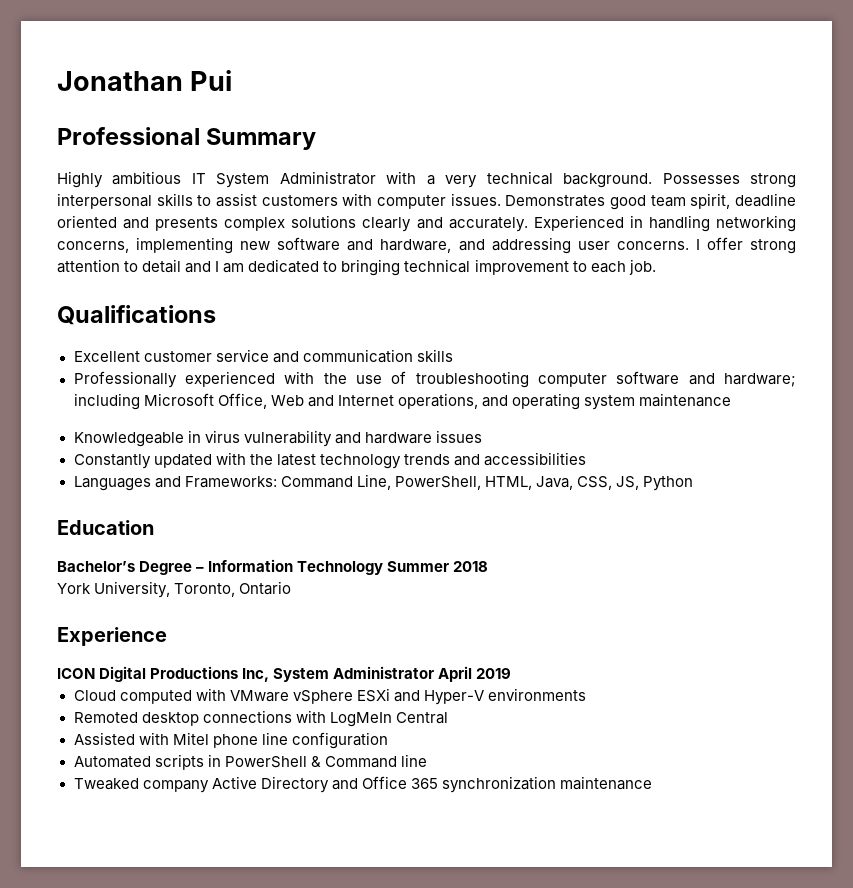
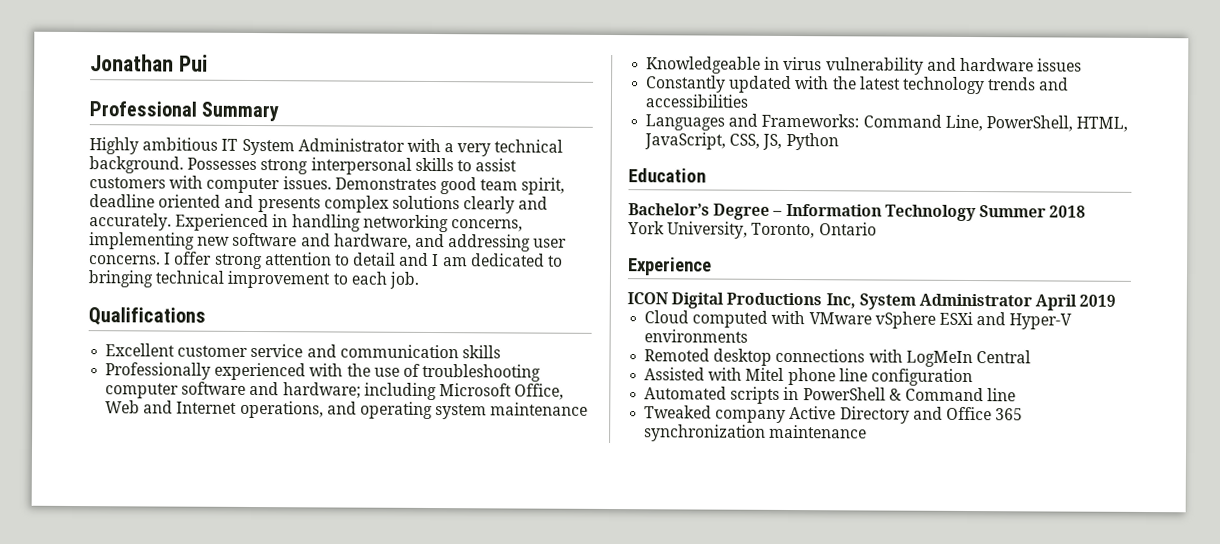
[535,476,573,490] Java, -> [644,132,727,150] JavaScript,

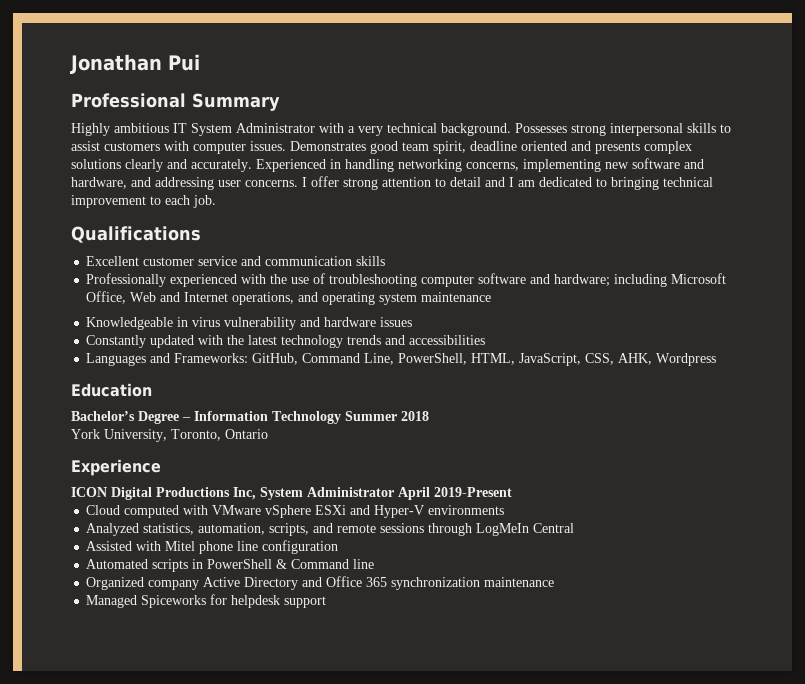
(860, 120) none -> [252,353,299,365] GitHub,
[762,132,839,151] JS, Python -> [618,353,717,366] AHK, Wordpress
[1079,294,1117,307] 2019 -> [434,487,512,497] 2019-Present
[644,348,903,366] Remoted desktop connections with -> [86,523,473,536] Analyzed statistics, automation, scripts, and remote sessions through
[644,405,713,419] Tweaked -> [86,577,145,590] Organized
(868, 431) none -> [86,594,327,608] // Managed Spiceworks for helpdesk support

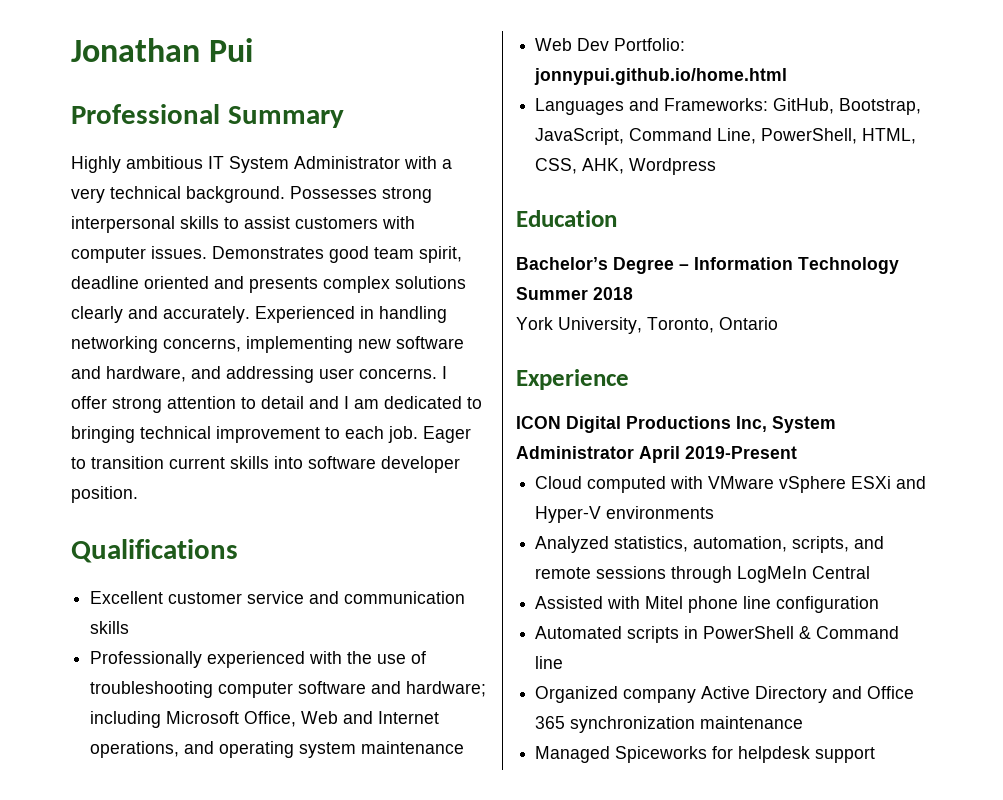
(216, 201) none -> [423,426,471,443] [71,456,460,473] [71,486,138,503] Eager to transition current skills into software developer position.
[86,317,413,330] [86,335,486,348] Knowledgeable in virus vulnerability and hardware issues // Constantly updated with the latest technology trends and accessibilities -> [535,38,686,51] [534,68,788,85] Web Dev Portfolio: jonnypui.github.io/home.html
(299, 359) none -> [839,98,922,115] [535,128,625,145] Bootstrap, JavaScript,
[519,353,582,366] JavaScript, -> (917, 136) none

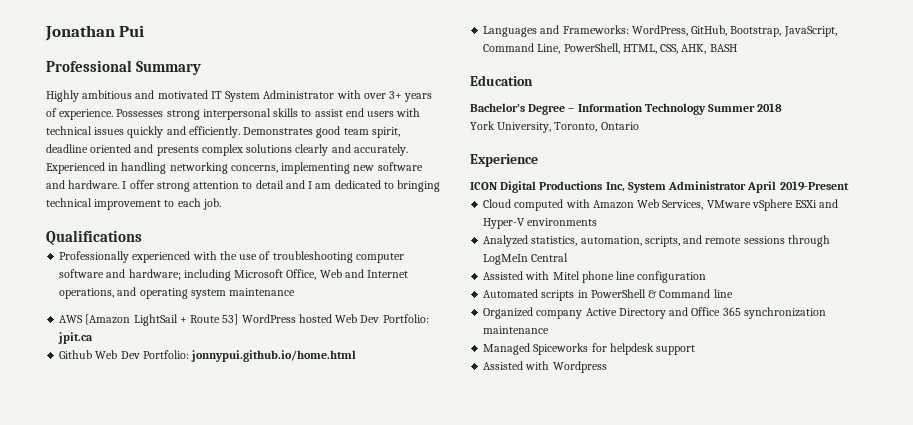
(203, 162) none -> [135,90,208,99] and motivated
[442,159,452,169] [71,186,285,203] a very technical background. -> [363,91,433,102] [46,108,114,120] over 3+ years of experience.
[295,216,415,229] [71,246,207,263] customers with computer issues. -> [345,108,421,117] [46,126,240,138] end users with technical issues quickly and efficiently.
[106,366,437,383] hardware, and addressing user concerns. -> [68,180,120,189] hardware.
[423,426,471,443] [71,456,460,473] [71,486,138,503] [71,539,238,563] [90,591,466,604] [90,621,130,634] Eager to transition current skills into software developer position. // Qualifications // Excellent customer service and communication skills -> [46,230,142,245] // Qualifications
(465, 747) none -> [59,314,429,326] [58,332,94,344] [59,350,93,359] AWS [Amazon LightSail + Route 53] WordPress hosted Web Dev Portfolio: jpit.ca // Github
(769, 104) none -> [631,25,688,36] WordPress,
[629,158,717,175] Wordpress -> [709,44,737,52] BASH
(704, 482) none -> [592,199,704,210] Amazon Web Services,
(876, 755) none -> [483,361,607,373] // Assisted with Wordpress

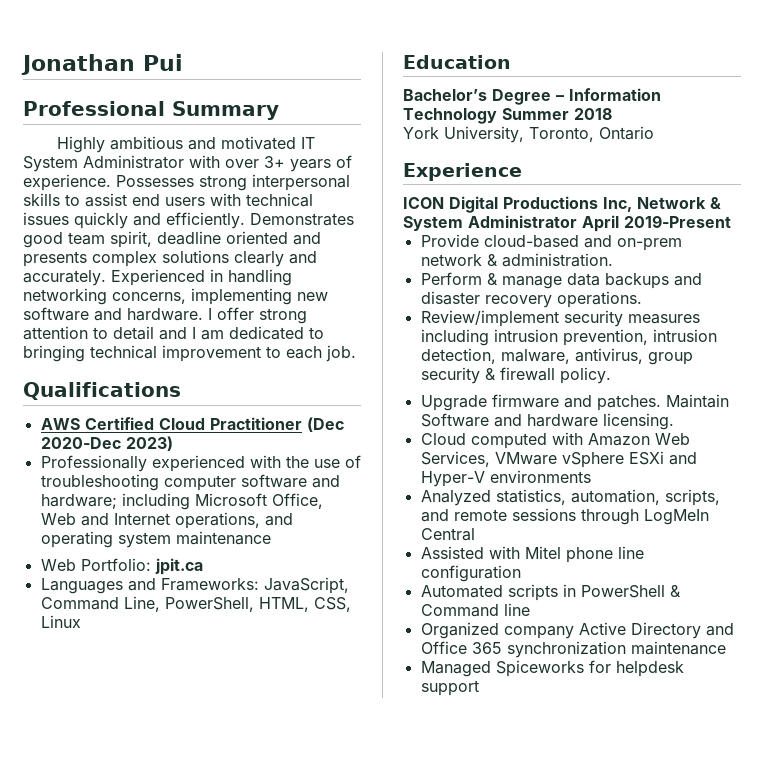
(142, 237) none -> [40,417,344,432] [40,436,173,451] // AWS Certified Cloud Practitioner (Dec 2020-Dec 2023)
[59,314,429,326] [58,332,94,344] [59,350,357,362] AWS [Amazon LightSail + Route 53] WordPress hosted Web Dev Portfolio: jpit.ca // Github Web Dev Portfolio: jonnypui.github.io/home.html -> [40,558,203,575] Web Portfolio: jpit.ca
[631,25,782,37] WordPress, GitHub, Bootstrap, -> (259, 584) none
[681,44,737,54] AHK, BASH -> [40,615,81,628] Linux
(625, 187) none -> [637,197,721,209] Network &
(849, 186) none -> [420,234,682,251] [420,253,613,267] [420,272,702,289] [420,291,642,308] [420,310,700,327] [420,329,717,346] [420,348,693,365] [420,367,611,384] [420,394,729,411] [420,413,674,430] // Provide cloud-based and on-prem network & administration. // Perform & manage data backups and disaster recovery operations. // Review/implement security measures including intrusion prevention, intrusion detection, malware, antivirus, group security & firewall policy. // Upgrade firmware and patches. Maintain Software and hardware licensing.
[483,361,607,373] // Assisted with Wordpress -> (479, 688) none

